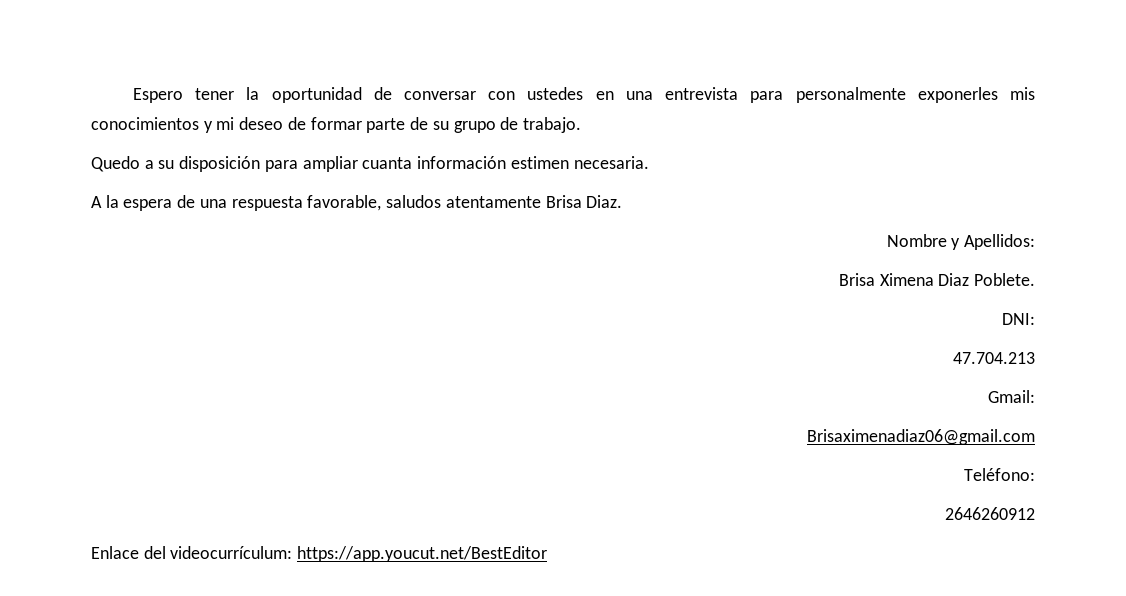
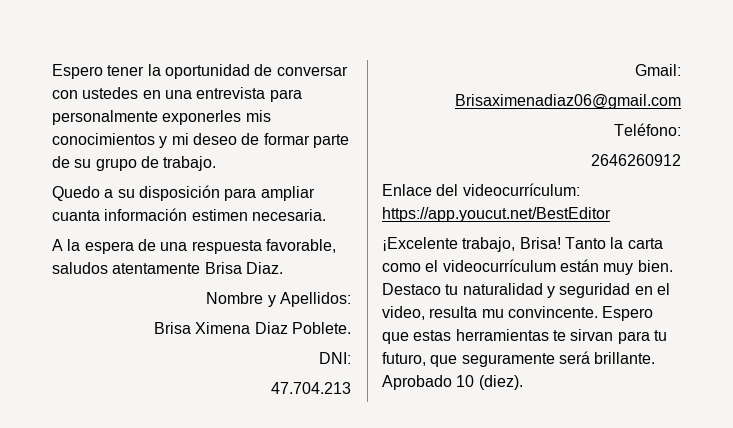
(548, 554) none -> [382,237,663,252] [382,259,673,275] [382,283,670,298] [382,306,654,321] [382,329,667,344] [382,351,656,367] [382,375,523,390] // ¡Excelente trabajo, Brisa! Tanto la carta como el videocurrículum están muy bien. Destaco tu naturalidad y seguridad en el video, resulta mu convincente. Espero que estas herramientas te sirvan para tu futuro, que seguramente será brillante. Aprobado 10 (diez).

